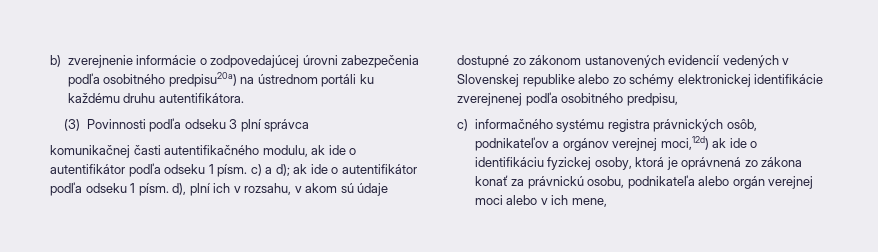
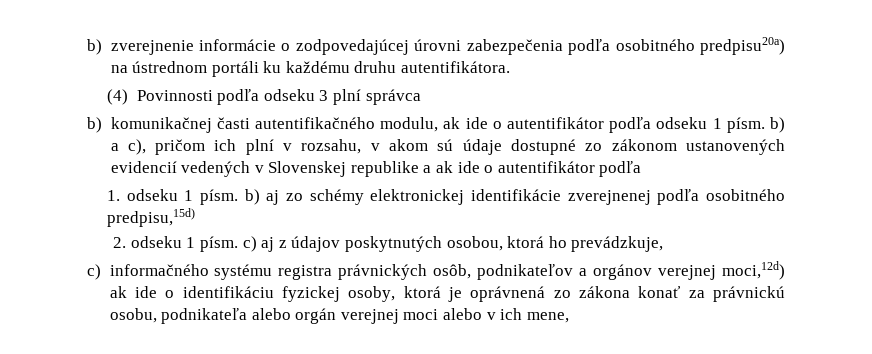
[64,119,81,131] (3) -> [107,89,129,105] (4)
(310, 125) none -> [87,117,102,133] b)
[250,164,417,176] [50,182,231,196] c) a d); ak ide o autentifikátor podľa odseku 1 písm. d), plní ich -> [770,117,786,133] [110,139,274,155] b) a c), pričom ich plní
[578,74,610,84] alebo -> [423,161,642,177] [107,189,280,205] a ak ide o autentifikátor podľa // 1. odseku 1 písm. b) aj
[626,93,678,106] predpisu, -> [107,208,196,227] [113,236,664,252] predpisu,15d) // 2. odseku 1 písm. c) aj z údajov poskytnutých osobou, ktorá ho prevádzkuje,

